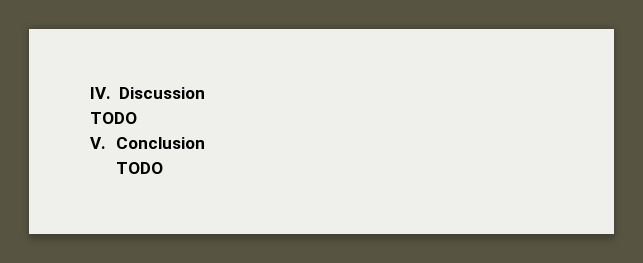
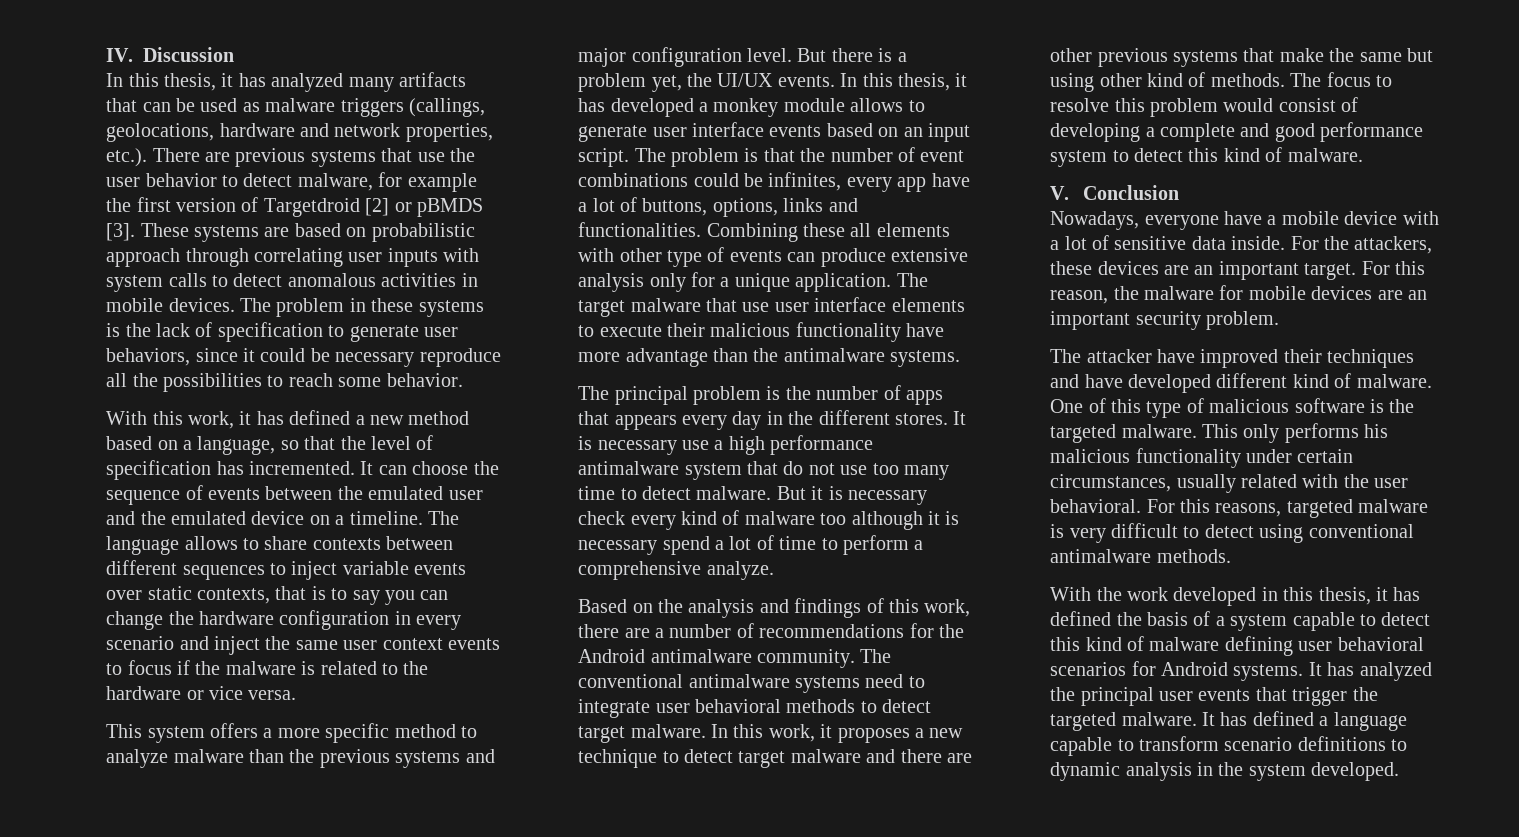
[89,112,137,124] [89,137,206,149] [116,162,164,174] TODO // V. Conclusion // TODO -> [106,72,466,92] [106,98,485,117] [106,123,493,142] [106,148,475,167] [106,172,477,192] [106,197,483,217] [106,223,475,242] [106,248,480,267] [106,273,478,292] [106,298,484,317] [106,322,458,342] [106,348,501,367] [106,373,463,392] [106,410,470,429] [106,435,434,455] [106,460,499,480] [106,485,483,505] [106,511,459,525] [106,536,454,555] [106,560,467,580] [106,586,449,605] [106,610,462,630] [106,636,500,655] [106,660,429,675] [106,686,297,700] [106,723,477,743] [106,749,495,768] [578,47,907,67] [578,73,968,92] [578,98,925,117] [578,122,970,142] [578,147,965,167] [578,172,970,192] [578,197,858,217] [578,222,950,242] [578,247,968,267] [578,272,928,292] [578,297,965,317] [578,322,945,342] [578,348,961,367] [578,385,943,405] [578,410,967,430] [578,435,874,455] [578,461,949,480] [578,486,927,505] [578,510,960,530] [578,535,924,555] [578,561,774,580] [578,598,971,618] [578,623,964,638] [578,649,892,668] [578,674,925,693] [578,699,932,718] [578,724,964,743] [578,749,972,768] [1050,48,1433,67] [1050,72,1392,92] [1050,97,1359,117] [1050,122,1424,142] [1050,147,1363,167] [1050,185,1180,200] [1050,211,1439,230] [1050,235,1433,254] [1050,261,1425,280] [1050,285,1427,304] [1050,311,1279,330] [1050,349,1415,368] [1050,373,1432,393] [1050,398,1415,418] [1050,423,1389,443] [1050,448,1354,468] [1050,474,1409,493] [1050,499,1429,518] [1050,523,1414,543] [1050,549,1231,563] [1050,587,1421,606] [1050,611,1431,631] [1050,636,1424,656] [1050,661,1432,681] [1050,687,1378,706] [1050,711,1407,731] [1050,736,1408,756] [1050,762,1400,781] In this thesis, it has analyzed many artifacts that can be used as malware triggers (callings, geolocations, hardware and network properties, etc.). There are previous systems that use the user behavior to detect malware, for example the first version of Targetdroid [2] or pBMDS [3]. These systems are based on probabilistic approach through correlating user inputs with system calls to detect anomalous activities in mobile devices. The problem in these systems is the lack of specification to generate user behaviors, since it could be necessary reproduce all the possibilities to reach some behavior. // With this work, it has defined a new method based on a language, so that the level of specification has incremented. It can choose the sequence of events between the emulated user and the emulated device on a timeline. The language allows to share contexts between different sequences to inject variable events over static contexts, that is to say you can change the hardware configuration in every scenario and inject the same user context events to focus if the malware is related to the hardware or vice versa. // This system offers a more specific method to analyze malware than the previous systems and major configuration level. But there is a problem yet, the UI/UX events. In this thesis, it has developed a monkey module allows to generate user interface events based on an input script. The problem is that the number of event combinations could be infinites, every app have a lot of buttons, options, links and functionalities. Combining these all elements with other type of events can produce extensive analysis only for a unique application. The target malware that use user interface elements to execute their malicious functionality have more advantage than the antimalware systems. // The principal problem is the number of apps that appears every day in the different stores. It is necessary use a high performance antimalware system that do not use too many time to detect malware. But it is necessary check every kind of malware too although it is necessary spend a lot of time to perform a comprehensive analyze. // Based on the analysis and findings of this work, there are a number of recommendations for the Android antimalware community. The conventional antimalware systems need to integrate user behavioral methods to detect target malware. In this work, it proposes a new technique to detect target malware and there are other previous systems that make the same but using other kind of methods. The focus to resolve this problem would consist of developing a complete and good performance system to detect this kind of malware. // V. Conclusion // Nowadays, everyone have a mobile device with a lot of sensitive data inside. For the attackers, these devices are an important target. For this reason, the malware for mobile devices are an important security problem. // The attacker have improved their techniques and have developed different kind of malware. One of this type of malicious software is the targeted malware. This only performs his malicious functionality under certain circumstances, usually related with the user behavioral. For this reasons, targeted malware is very difficult to detect using conventional antimalware methods. // With the work developed in this thesis, it has defined the basis of a system capable to detect this kind of malware defining user behavioral scenarios for Android systems. It has analyzed the principal user events that trigger the targeted malware. It has defined a language capable to transform scenario definitions to dynamic analysis in the system developed.

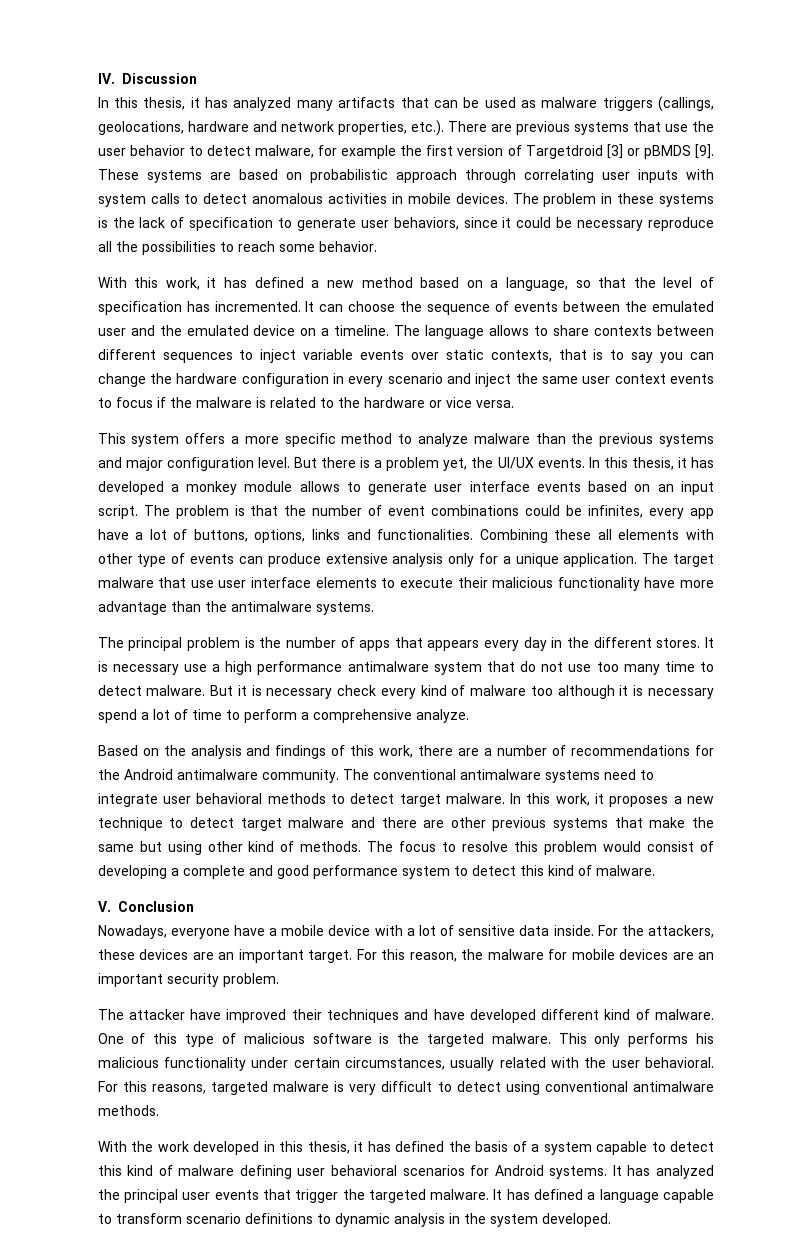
[365,198,390,216] [2] -> [606,144,623,159] [3]
[106,223,136,241] [3]. -> [695,144,714,159] [9].

